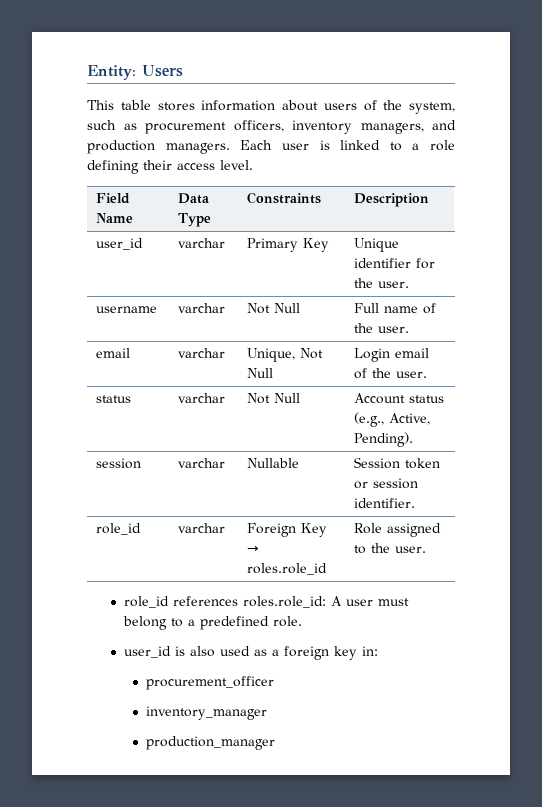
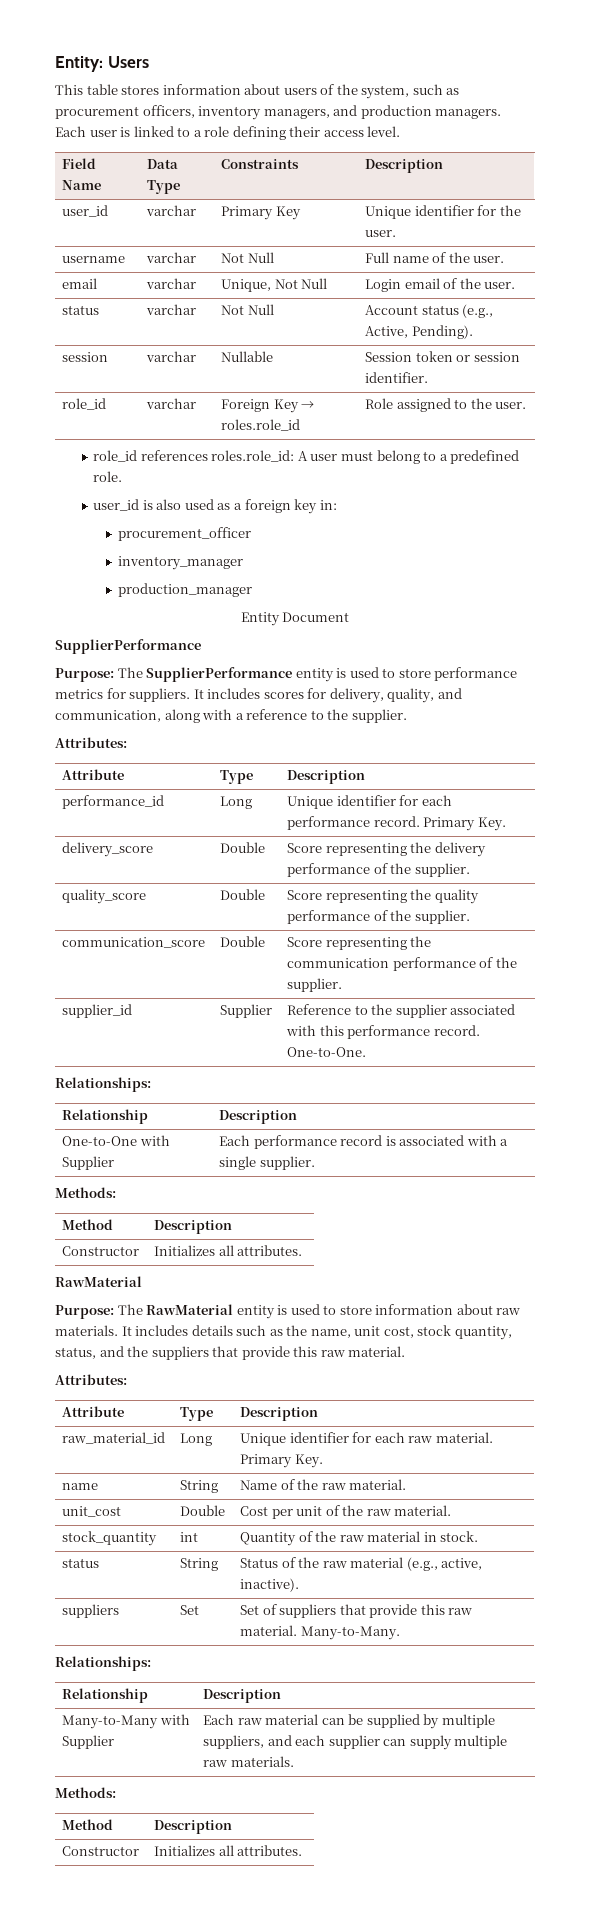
(275, 743) none -> [240,612,350,626] [55,639,201,654] [55,667,518,682] [55,688,462,703] [55,709,407,723] [55,737,127,748] [62,769,125,780] [220,770,254,784] [287,770,366,784] [62,795,165,809] [220,796,253,809] [287,795,452,809] [287,816,506,831] [62,842,154,857] [220,842,266,853] [287,842,486,857] [287,863,470,877] [62,889,147,904] [220,889,266,900] [287,889,479,904] [287,910,470,924] [62,937,206,948] [220,936,266,947] [287,936,432,950] [287,957,517,971] [287,978,343,992] [62,1004,133,1018] [220,1004,273,1018] [287,1004,516,1018] [286,1025,480,1039] [287,1047,367,1057] [55,1077,151,1092] [62,1109,149,1124] [219,1110,298,1124] [62,1135,170,1146] [62,1156,115,1170] [219,1135,509,1149] [219,1156,315,1170] [55,1187,116,1198] [62,1219,114,1230] [154,1220,233,1234] [62,1246,140,1256] [154,1245,303,1256] [55,1276,142,1287] [55,1304,521,1319] [55,1325,512,1340] [55,1346,406,1360] [55,1374,127,1385] [62,1406,125,1417] [180,1407,214,1421] [240,1407,319,1421] [62,1432,166,1444] [180,1433,213,1446] [240,1432,493,1446] [240,1454,323,1468] [62,1483,99,1490] [180,1480,219,1493] [240,1479,407,1490] [62,1506,122,1517] [180,1505,226,1516] [240,1505,452,1519] [62,1531,158,1546] [180,1532,199,1542] [240,1531,479,1546] [62,1558,100,1568] [180,1558,219,1571] [240,1557,483,1571] [240,1578,300,1592] [62,1604,120,1618] [180,1605,200,1615] [240,1604,473,1618] [240,1625,400,1640] [55,1656,151,1671] [62,1688,149,1703] [203,1689,282,1703] [62,1714,190,1729] [62,1735,115,1749] [203,1714,495,1729] [203,1735,508,1750] [203,1756,294,1767] [55,1787,116,1798] [62,1819,114,1830] [154,1820,233,1834] [62,1846,140,1856] [154,1845,303,1856] // Entity Document // SupplierPerformance // Purpose: The SupplierPerformance entity is used to store performance metrics for suppliers. It includes scores for delivery, quality, and communication, along with a reference to the supplier. // Attributes: // Attribute | Type | Description // performance_id | Long | Unique identifier for each performance record. Primary Key. // delivery_score | Double | Score representing the delivery performance of the supplier. // quality_score | Double | Score representing the quality performance of the supplier. // communication_score | Double | Score representing the communication performance of the supplier. // supplier_id | Supplier | Reference to the supplier associated with this performance record. One-to-One. // Relationships: // Relationship | Description // One-to-One with Supplier | Each performance record is associated with a single supplier. // Methods: // Method | Description // Constructor | Initializes all attributes. // RawMaterial // Purpose: The RawMaterial entity is used to store information about raw materials. It includes details such as the name, unit cost, stock quantity, status, and the suppliers that provide this raw material. // Attributes: // Attribute | Type | Description // raw_material_id | Long | Unique identifier for each raw material. Primary Key. // name | String | Name of the raw material. // unit_cost | Double | Cost per unit of the raw material. // stock_quantity | int | Quantity of the raw material in stock. // status | String | Status of the raw material (e.g., active, inactive). // suppliers | Set | Set of suppliers that provide this raw material. Many-to-Many. // Relationships: // Relationship | Description // Many-to-Many with Supplier | Each raw material can be supplied by multiple suppliers, and each supplier can supply multiple raw materials. // Methods: // Method | Description // Constructor | Initializes all attributes.

